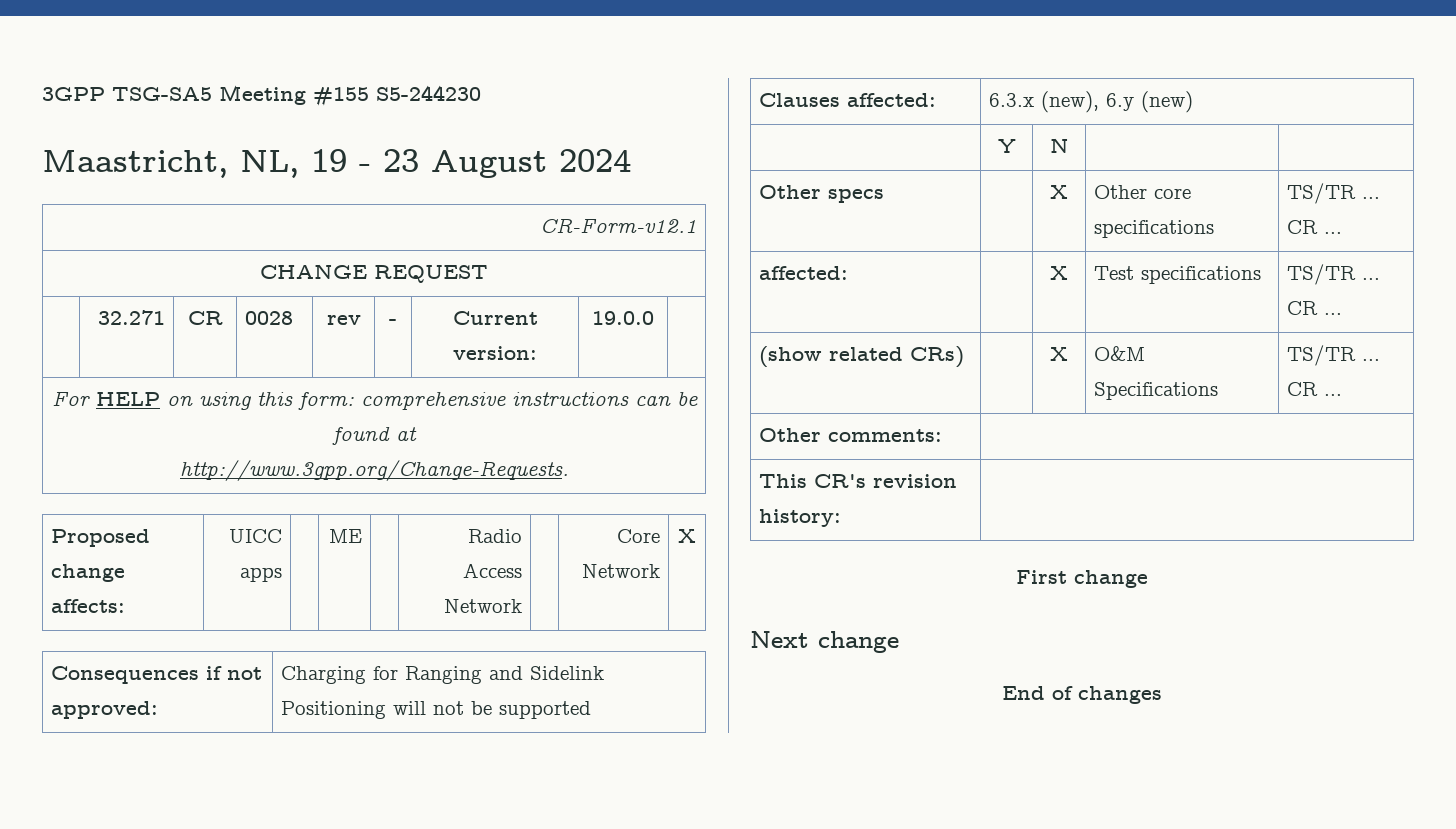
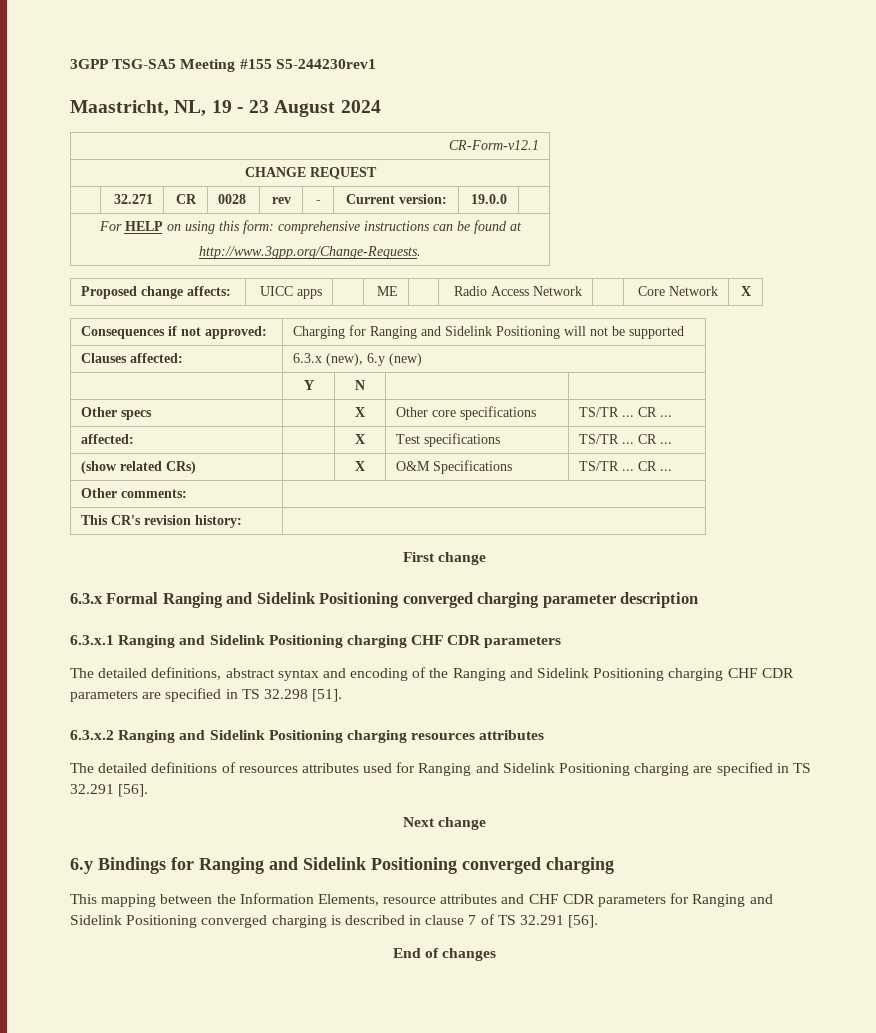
[376,85,481,101] S5-244230 -> [275,59,376,69] S5-244230rev1
[750,631,899,653] Next change -> [70,592,699,608] [70,635,562,648] [70,667,794,681] [70,688,343,702] [70,730,545,743] [70,762,811,776] [70,784,149,797] [402,817,487,830] [70,857,614,874] [70,893,773,907] [70,914,599,928] 6.3.x Formal Ranging and Sidelink Positioning converged charging parameter description // 6.3.x.1 Ranging and Sidelink Positioning charging CHF CDR parameters // The detailed definitions, abstract syntax and encoding of the Ranging and Sidelink Positioning charging CHF CDR parameters are specified in TS 32.298 [51]. // 6.3.x.2 Ranging and Sidelink Positioning charging resources attributes // The detailed definitions of resources attributes used for Ranging and Sidelink Positioning charging are specified in TS 32.291 [56]. // Next change // 6.y Bindings for Ranging and Sidelink Positioning converged charging // This mapping between the Information Elements, resource attributes and CHF CDR parameters for Ranging and Sidelink Positioning converged charging is described in clause 7 of TS 32.291 [56].

